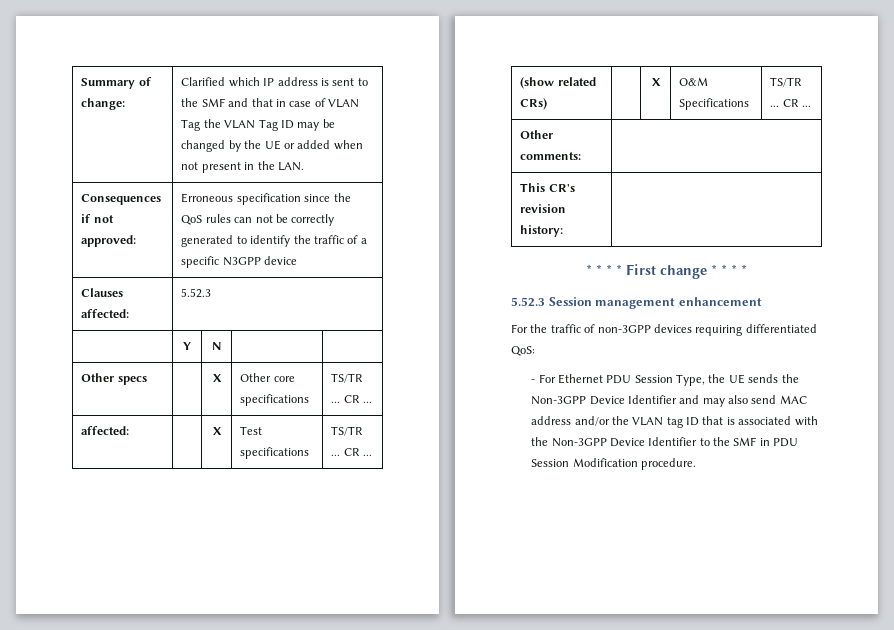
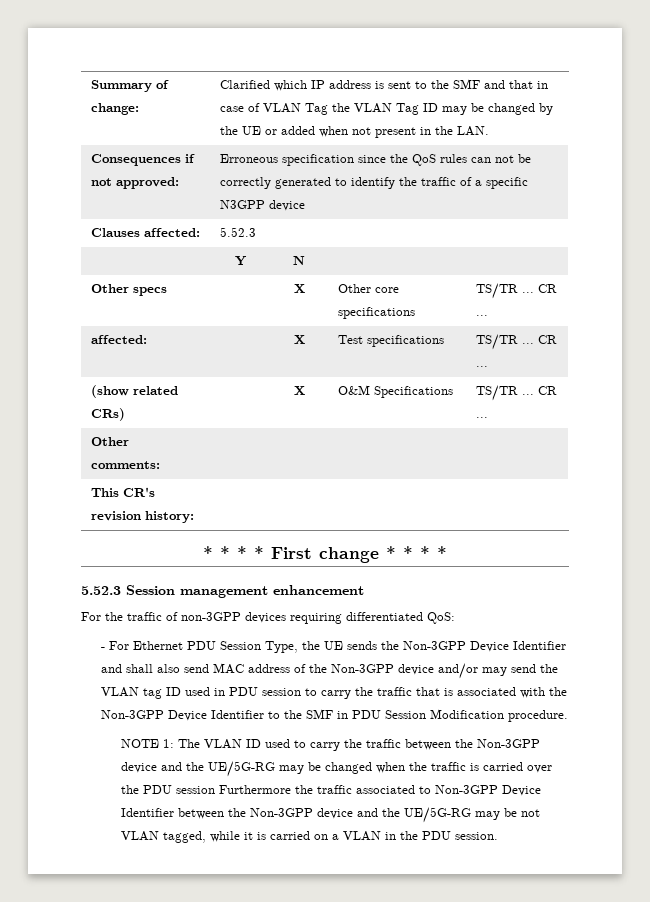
[702,398,725,407] may -> [125,664,153,673] shall
[574,416,700,428] and/or the VLAN tag ID -> [293,663,558,679] [100,687,412,699] of the Non-3GPP device and/or may send the VLAN tag ID used in PDU session to carry the traffic
(696, 464) none -> [120,739,540,751] [120,761,552,777] [120,785,541,796] [120,807,540,823] [120,831,498,843] // NOTE 1: The VLAN ID used to carry the traffic between the Non-3GPP device and the UE/5G-RG may be changed when the traffic is carried over the PDU session Furthermore the traffic associated to Non-3GPP Device Identifier between the Non-3GPP device and the UE/5G-RG may be not VLAN tagged, while it is carried on a VLAN in the PDU session.

